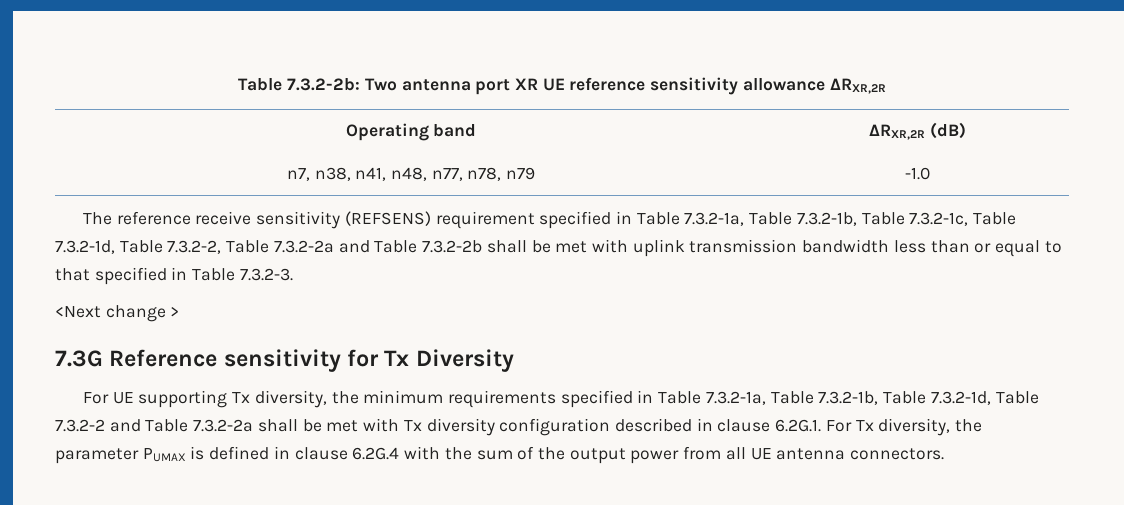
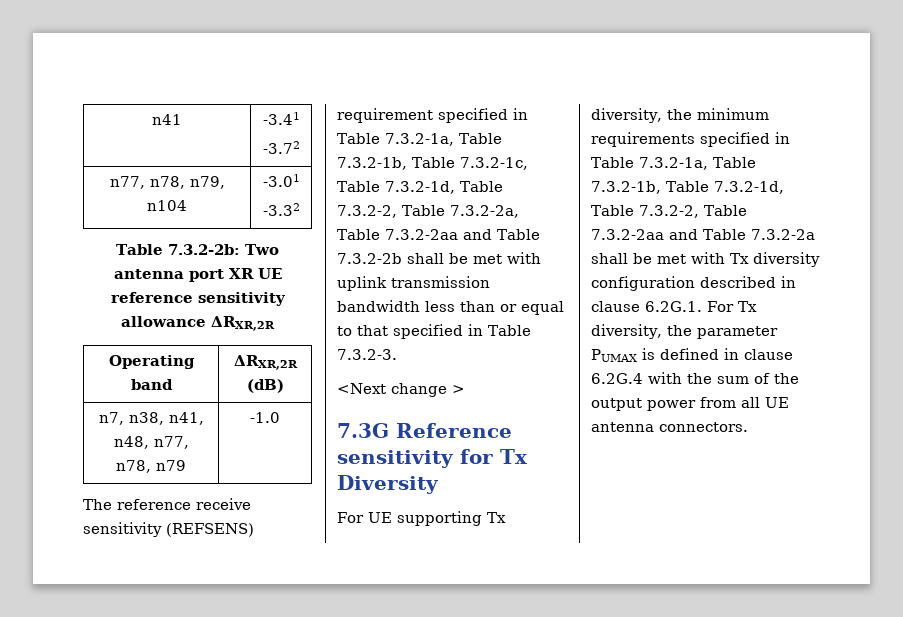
(238, 84) none -> [152,114,182,125] [262,112,300,125] [262,141,300,154] [109,176,225,189] [147,200,187,211] [262,174,300,187] [262,203,300,216] n41 | -3.41 // -3.72 // n77, n78, n79, n104 | -3.01 // -3.32 //
[273,240,334,253] 7.3.2-2a -> [449,205,519,218] [337,229,458,240] 7.3.2-2a, Table 7.3.2-2aa
[55,419,105,432] 7.3.2-2 -> [638,205,747,218] [591,229,664,240] 7.3.2-2, Table 7.3.2-2aa

